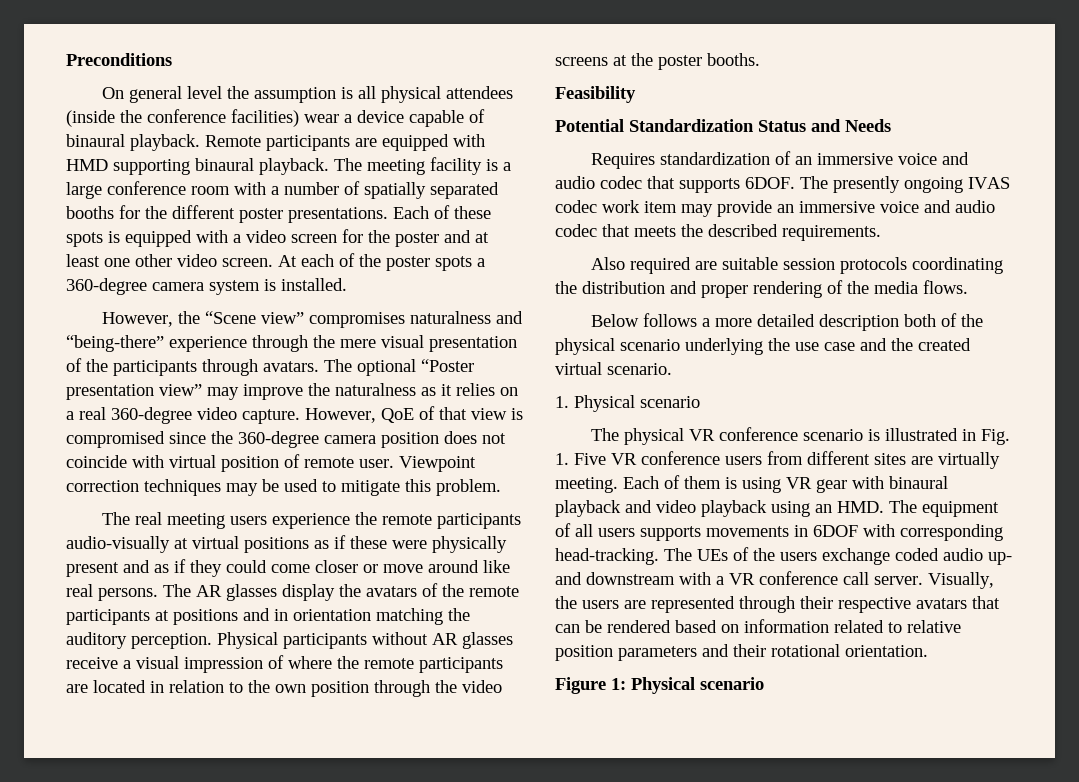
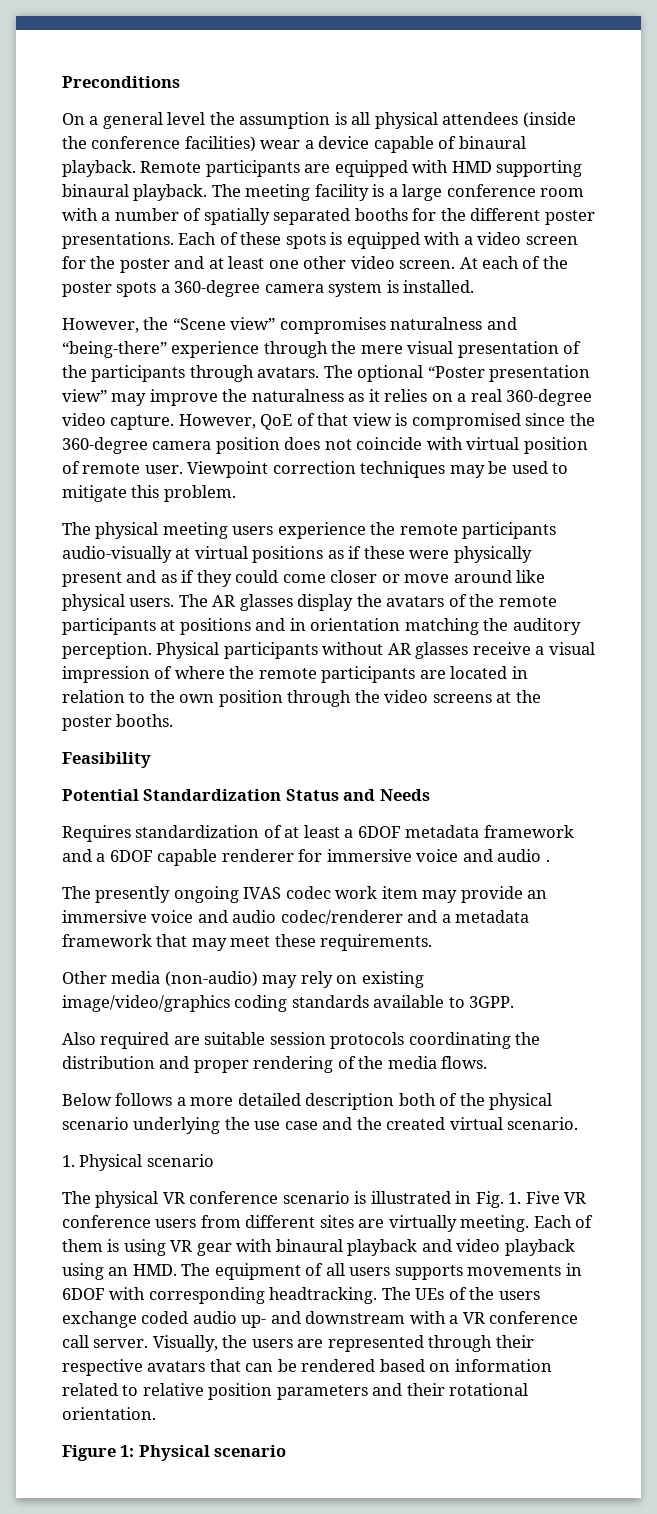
(125, 93) none -> [89,116,99,125] a
[135,512,163,525] real -> [95,522,159,539] physical
[66,584,158,601] real persons. -> [62,594,175,611] physical users.
[795,152,970,165] [555,176,795,193] an immersive voice and audio codec that supports 6DOF. -> [284,825,574,838] [62,849,550,866] at least a 6DOF metadata framework and a 6DOF capable renderer for immersive voice and audio . //
[555,224,881,241] codec that meets the described requirements. -> [280,910,530,925] [62,934,433,951] [62,971,424,988] [62,995,515,1012] codec/renderer and a metadata framework that may meet these requirements. // Other media (non-audio) may rely on existing image/video/graphics coding standards available to 3GPP.
[555,548,659,565] head-tracking. -> [269,1287,378,1304] headtracking.

